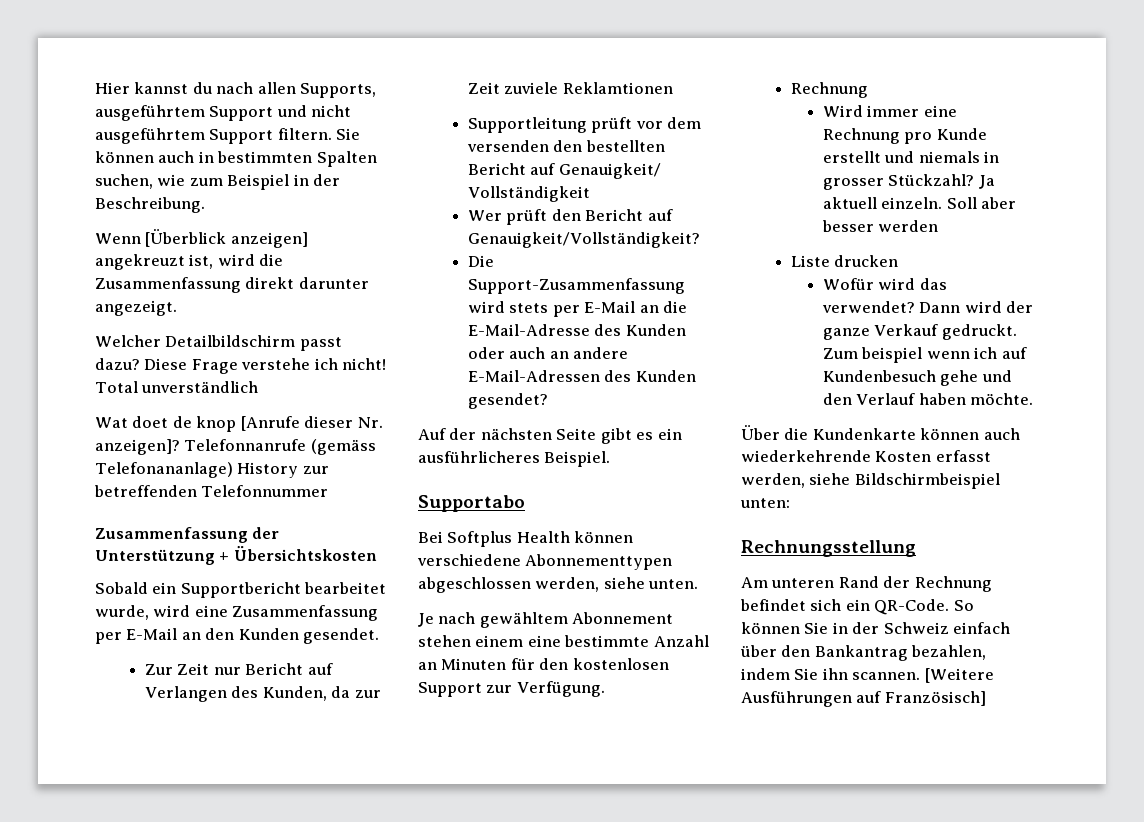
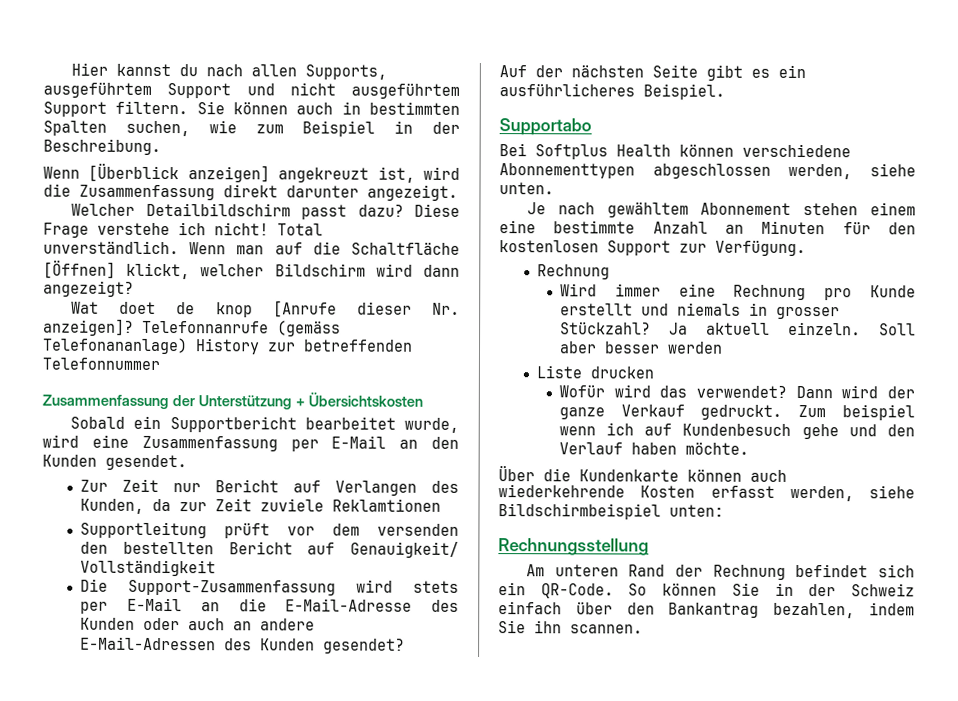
[141,381,259,393] unverständlich -> [43,240,460,255] [43,259,460,280] [43,280,134,297] unverständlich. Wenn man auf die Schaltfläche [Öffnen] klickt, welcher Bildschirm wird dann angezeigt?
[467,209,673,225] [467,232,700,248] // Wer prüft den Bericht auf Genauigkeit/Vollständigkeit? -> (217, 568) none
[924,668,994,683] [741,691,986,707] [Weitere Ausführungen auf Französisch] -> (643, 629) none

